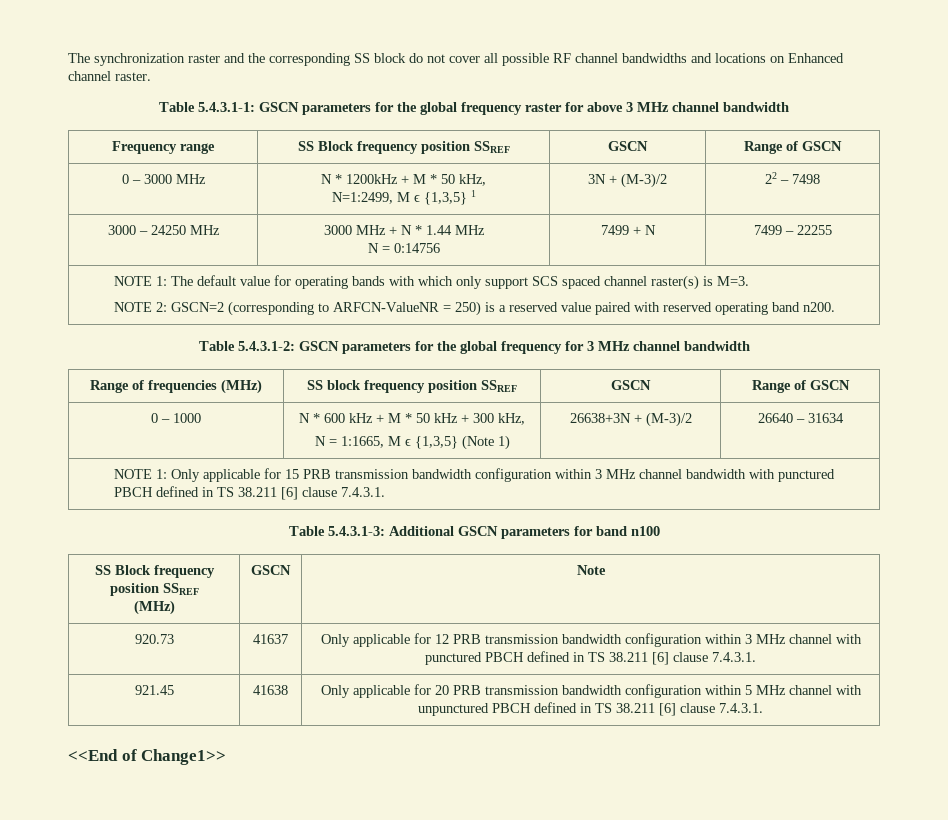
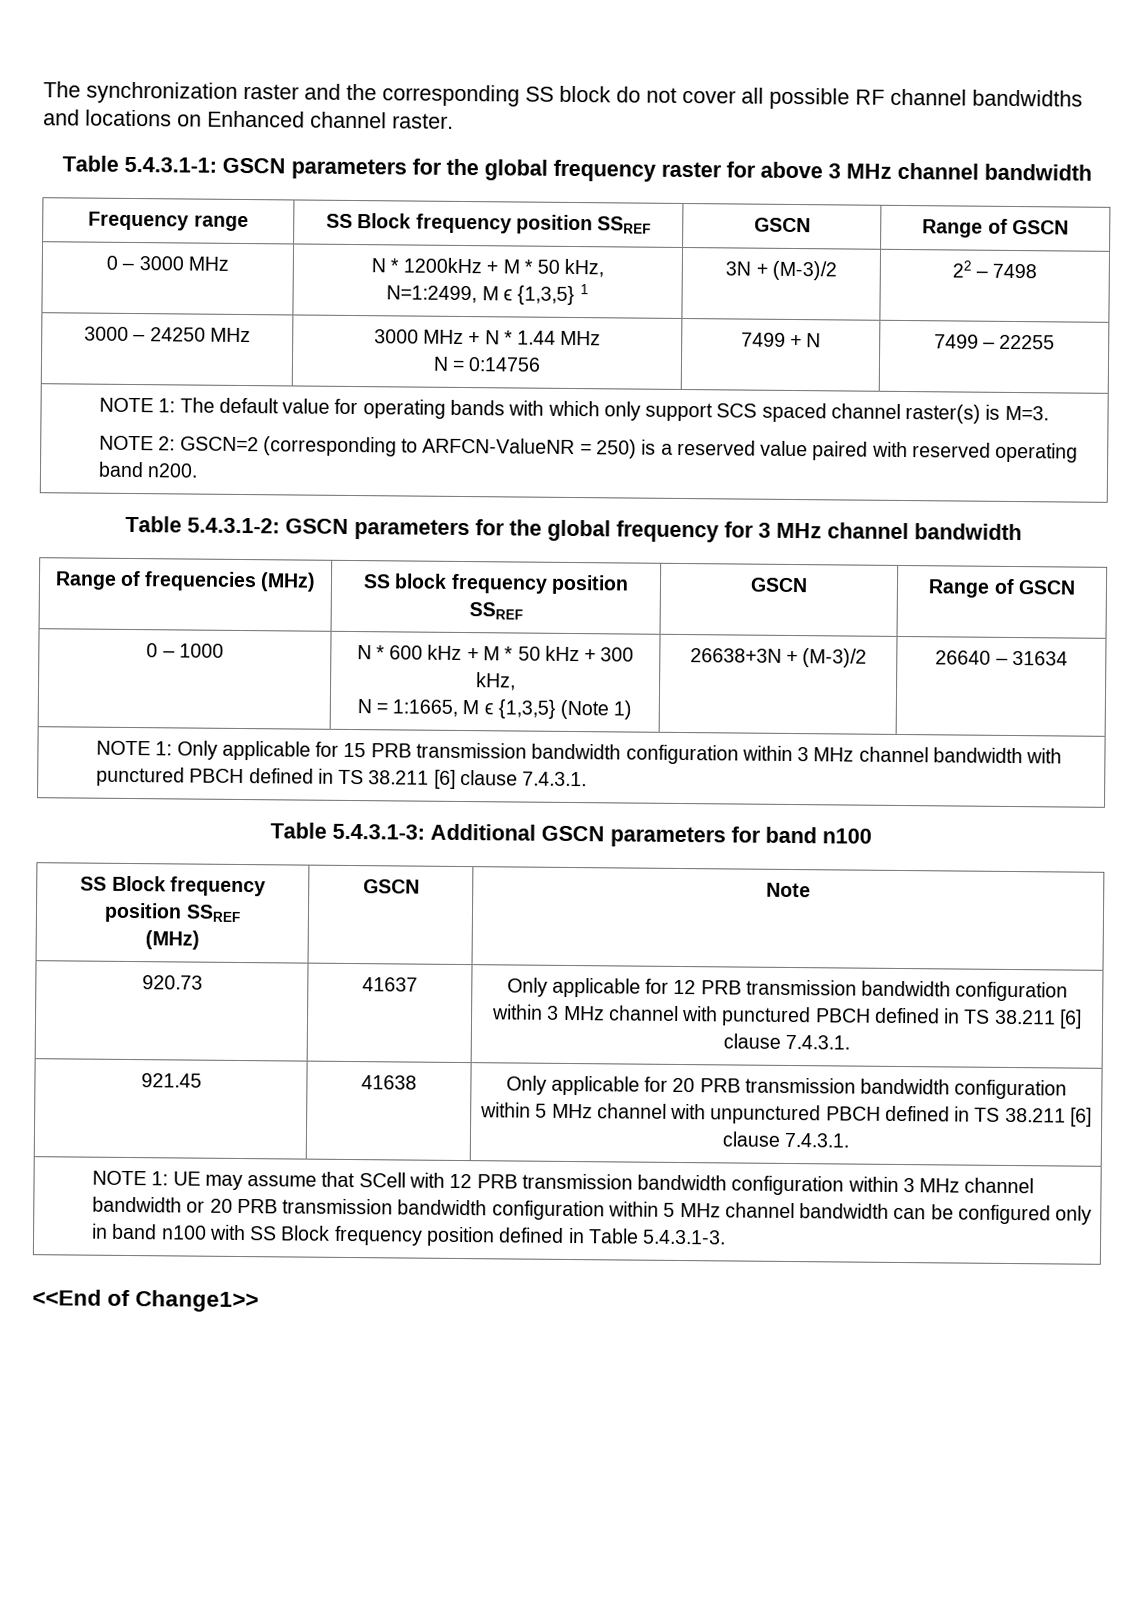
(763, 708) none -> [92,1170,1035,1196] [92,1196,1093,1225] [92,1223,727,1247] // NOTE 1: UE may assume that SCell with 12 PRB transmission bandwidth configuration within 3 MHz channel bandwidth or 20 PRB transmission bandwidth configuration within 5 MHz channel bandwidth can be configured only in band n100 with SS Block frequency position defined in Table 5.4.3.1-3.

